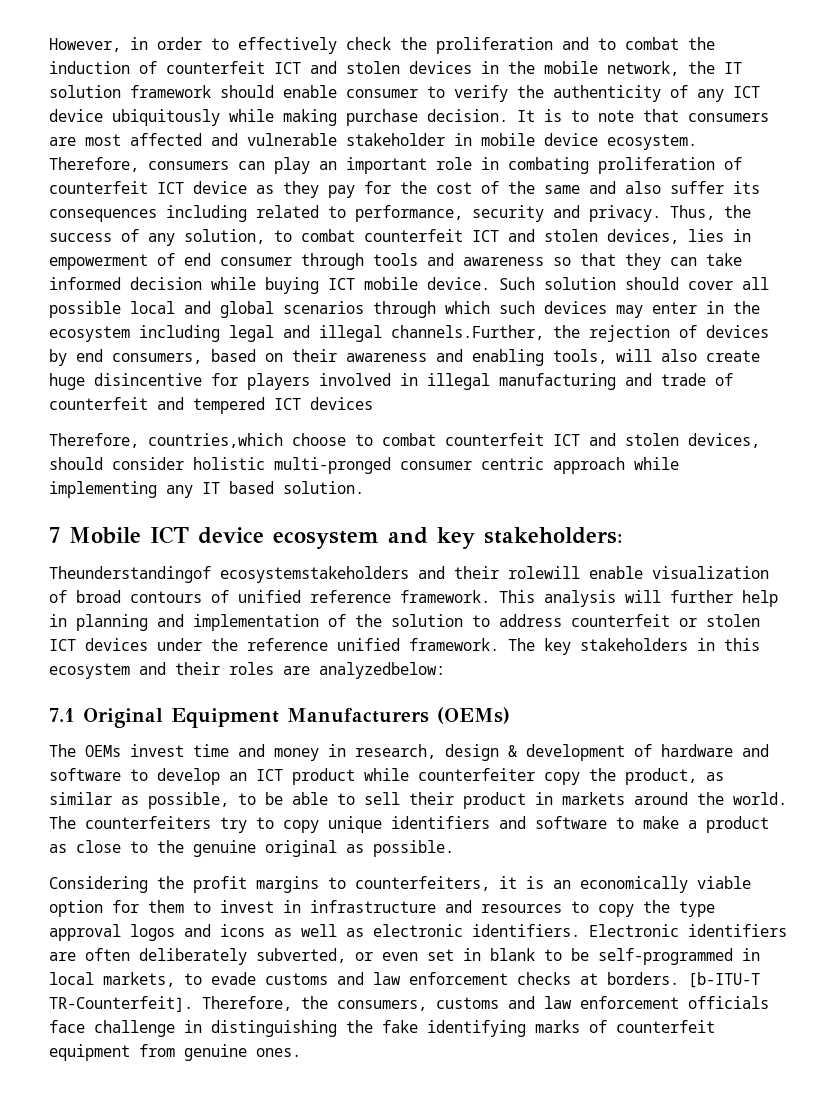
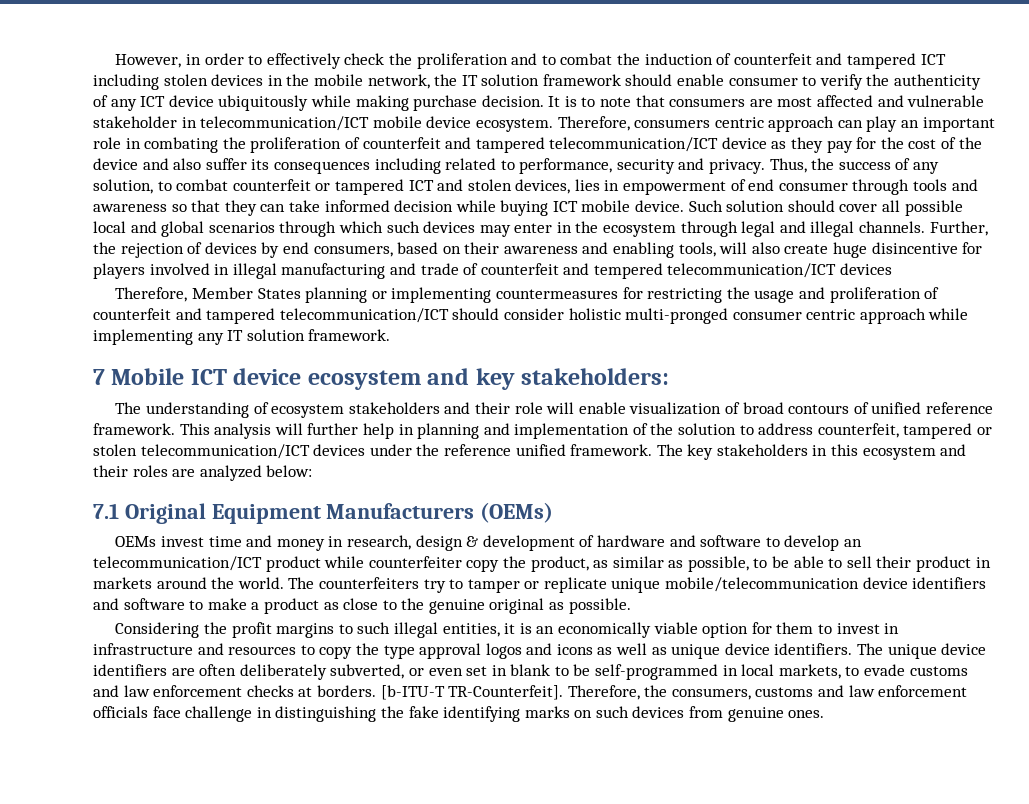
[274,61,337,74] ICT and -> [816,53,946,69] [93,74,159,90] and tampered ICT including
(472, 139) none -> [200,116,370,131] telecommunication/ICT
(229, 165) none -> [714,116,835,132] centric approach
[598,157,742,174] [49,181,184,194] proliferation of counterfeit ICT -> [222,137,719,153] the proliferation of counterfeit and tampered telecommunication/ICT
[544,185,580,194] same -> [93,158,138,170] device
(463, 235) none -> [315,179,404,195] or tampered
[139,325,220,342] including -> [680,221,738,237] through
[391,325,544,340] channels.Further, -> [859,221,988,236] channels. Further,
[274,398,301,410] ICT -> [667,263,837,278] telecommunication/ICT
[148,433,760,448] countries,which choose to combat counterfeit ICT and stolen devices, -> [192,287,940,303] [93,308,449,324] Member States planning or implementing countermeasures for restricting the usage and proliferation of counterfeit and tampered telecommunication/ICT
[229,481,364,494] based solution. -> [246,329,391,341] solution framework.
[49,566,580,583] Theunderstandingof ecosystemstakeholders and their rolewill -> [115,402,575,418] The understanding of ecosystem stakeholders and their role will
[571,614,670,627] counterfeit -> [817,423,973,439] counterfeit, tampered
[49,639,76,651] ICT -> [140,444,310,459] telecommunication/ICT
[319,662,445,679] analyzedbelow: -> [199,465,313,481] analyzed below:
[49,744,76,757] The -> (554, 512) none
[256,769,283,781] ICT -> [93,556,262,571] telecommunication/ICT
[283,816,382,833] copy unique -> [467,577,908,593] tamper or replicate unique mobile/telecommunication device
[355,876,490,891] counterfeiters, -> [357,622,500,638] such illegal entities,
[373,924,679,937] electronic identifiers. Electronic -> [671,643,987,659] unique device identifiers. The unique device
[589,1020,715,1033] [49,1044,130,1061] of counterfeit equipment -> [574,706,685,718] on such devices

